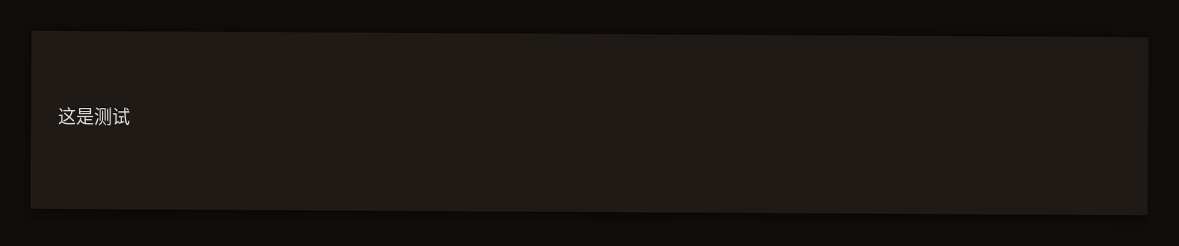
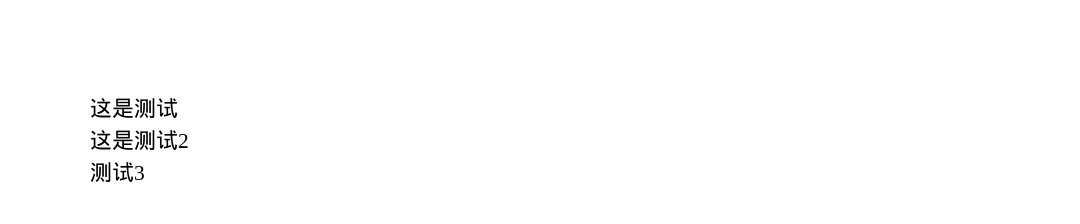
[57,106,131,127] 这是测试 -> [90,98,178,119] [90,130,189,151] [90,162,145,183] 这是测试 // 这是测试2 // 测试3

